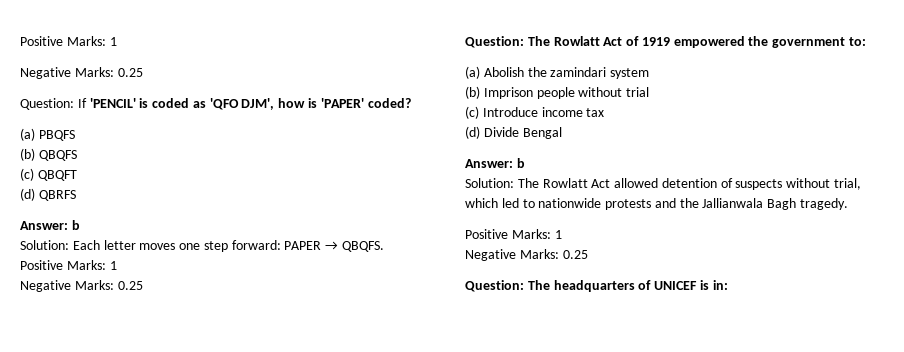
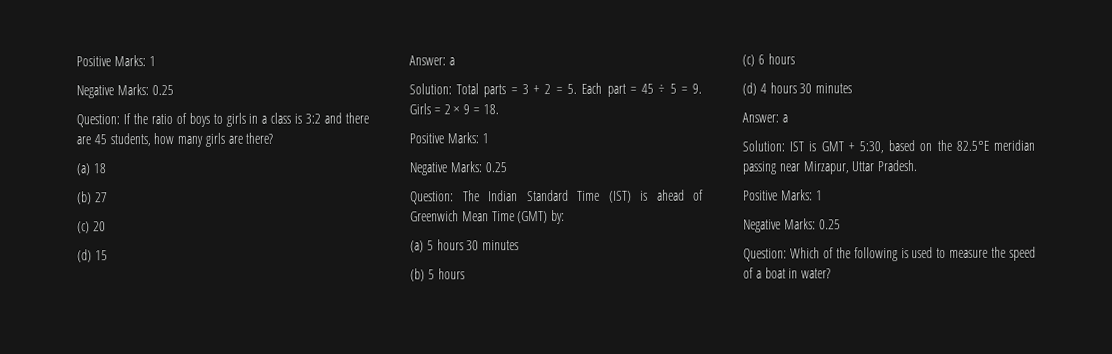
[89,98,411,110] [20,128,75,141] [20,148,77,161] [20,168,77,181] [20,188,76,201] [20,220,80,230] [20,240,385,252] [20,260,117,270] [20,280,143,292] [465,36,867,48] [465,66,650,79] [465,86,650,99] [465,106,605,119] [465,126,562,139] [465,158,525,168] [465,178,862,190] [465,198,849,210] [465,229,562,239] [465,249,588,261] [465,280,728,292] 'PENCIL' is coded as 'QFO DJM', how is 'PAPER' coded? // (a) PBQFS // (b) QBQFS // (c) QBQFT // (d) QBRFS // Answer: b // Solution: Each letter moves one step forward: PAPER → QBQFS. // Positive Marks: 1 // Negative Marks: 0.25 // Question: The Rowlatt Act of 1919 empowered the government to: // (a) Abolish the zamindari system // (b) Imprison people without trial // (c) Introduce income tax // (d) Divide Bengal // Answer: b // Solution: The Rowlatt Act allowed detention of suspects without trial, which led to nationwide protests and the Jallianwala Bagh tragedy. // Positive Marks: 1 // Negative Marks: 0.25 // Question: The headquarters of UNICEF is in: -> [132,112,369,127] [76,132,274,147] [76,163,106,176] [77,191,108,205] [77,221,106,234] [77,249,108,263] [409,55,455,66] [409,82,702,98] [409,103,499,115] [409,132,489,144] [409,161,507,176] [410,189,704,205] [410,209,566,225] [410,239,520,253] [410,268,465,282] [742,53,795,67] [742,82,853,96] [742,112,788,123] [742,139,1035,154] [742,160,918,175] [743,189,823,201] [743,218,841,233] [743,246,1036,262] [743,267,832,279] the ratio of boys to girls in a class is 3:2 and there are 45 students, how many girls are there? // (a) 18 // (b) 27 // (c) 20 // (d) 15 // Answer: a // Solution: Total parts = 3 + 2 = 5. Each part = 45 ÷ 5 = 9. Girls = 2 × 9 = 18. // Positive Marks: 1 // Negative Marks: 0.25 // Question: The Indian Standard Time (IST) is ahead of Greenwich Mean Time (GMT) by: // (a) 5 hours 30 minutes // (b) 5 hours // (c) 6 hours // (d) 4 hours 30 minutes // Answer: a // Solution: IST is GMT + 5:30, based on the 82.5°E meridian passing near Mirzapur, Uttar Pradesh. // Positive Marks: 1 // Negative Marks: 0.25 // Question: Which of the following is used to measure the speed of a boat in water?

